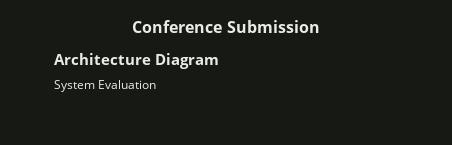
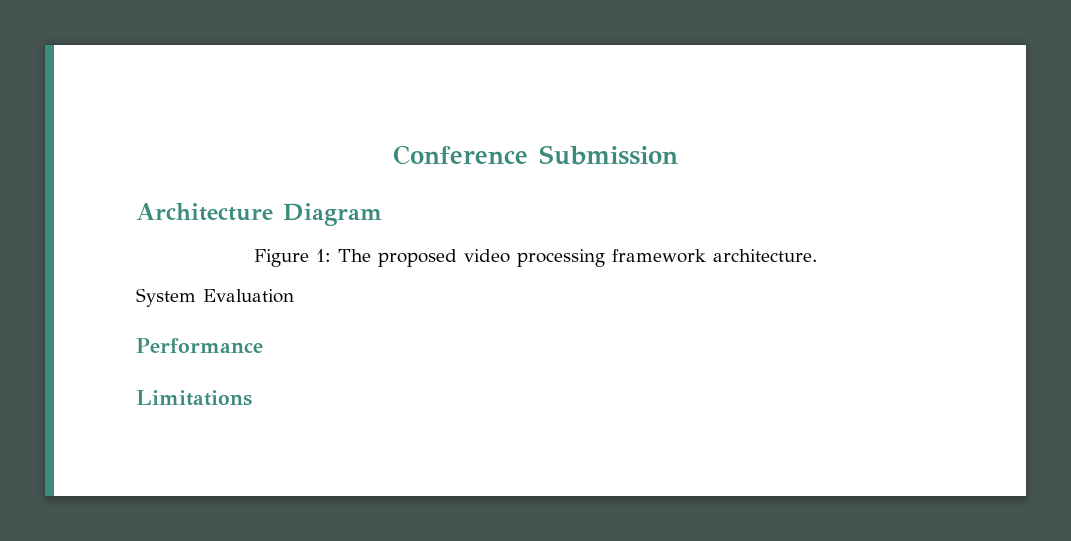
(219, 61) none -> [254,249,817,267] // Figure 1: The proposed video processing framework architecture.
(157, 84) none -> [136,338,263,353] [136,390,252,406] // Performance // Limitations

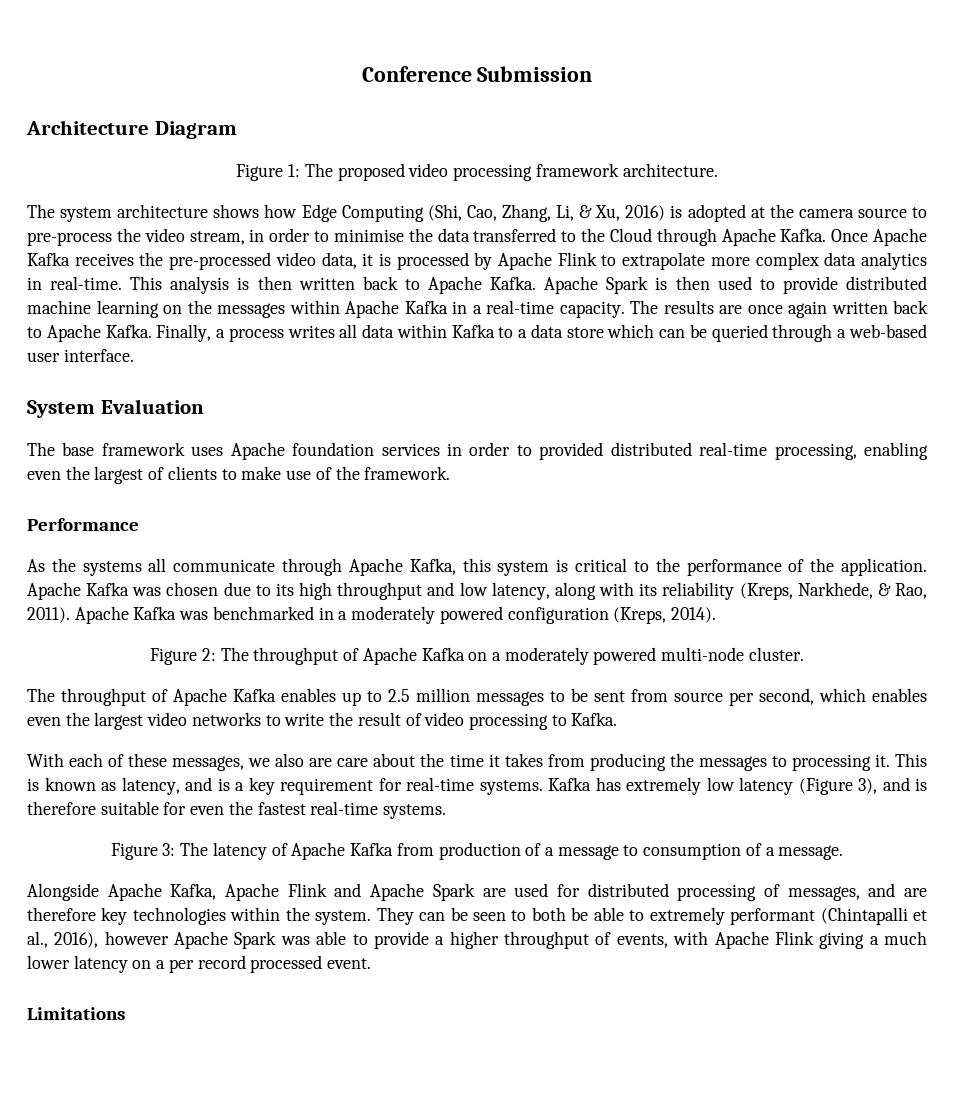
[136,288,294,307] [136,338,263,353] System Evaluation // Performance -> [27,204,928,222] [27,228,928,246] [27,252,928,270] [27,276,927,294] [27,300,928,318] [27,324,928,342] [27,349,134,362] [27,399,204,418] [27,442,929,460] [27,466,451,484] [27,518,139,531] [27,558,928,576] [27,582,927,600] [27,606,716,624] [150,647,804,665] [27,688,927,706] [27,712,618,730] [27,753,927,771] [27,777,927,795] [27,801,447,819] [110,842,844,860] [27,883,927,901] [27,907,928,925] [27,931,927,949] [27,955,372,973] The system architecture shows how Edge Computing (Shi, Cao, Zhang, Li, & Xu, 2016) is adopted at the camera source to pre-process the video stream, in order to minimise the data transferred to the Cloud through Apache Kafka. Once Apache Kafka receives the pre-processed video data, it is processed by Apache Flink to extrapolate more complex data analytics in real-time. This analysis is then written back to Apache Kafka. Apache Spark is then used to provide distributed machine learning on the messages within Apache Kafka in a real-time capacity. The results are once again written back to Apache Kafka. Finally, a process writes all data within Kafka to a data store which can be queried through a web-based user interface. // System Evaluation // The base framework uses Apache foundation services in order to provided distributed real-time processing, enabling even the largest of clients to make use of the framework. // Performance // As the systems all communicate through Apache Kafka, this system is critical to the performance of the application. Apache Kafka was chosen due to its high throughput and low latency, along with its reliability (Kreps, Narkhede, & Rao, 2011). Apache Kafka was benchmarked in a moderately powered configuration (Kreps, 2014). // Figure 2: The throughput of Apache Kafka on a moderately powered multi-node cluster. // The throughput of Apache Kafka enables up to 2.5 million messages to be sent from source per second, which enables even the largest video networks to write the result of video processing to Kafka. // With each of these messages, we also are care about the time it takes from producing the messages to processing it. This is known as latency, and is a key requirement for real-time systems. Kafka has extremely low latency (Figure 3), and is therefore suitable for even the fastest real-time systems. // Figure 3: The latency of Apache Kafka from production of a message to consumption of a message. // Alongside Apache Kafka, Apache Flink and Apache Spark are used for distributed processing of messages, and are therefore key technologies within the system. They can be seen to both be able to extremely performant (Chintapalli et al., 2016), however Apache Spark was able to provide a higher throughput of events, with Apache Flink giving a much lower latency on a per record processed event.

